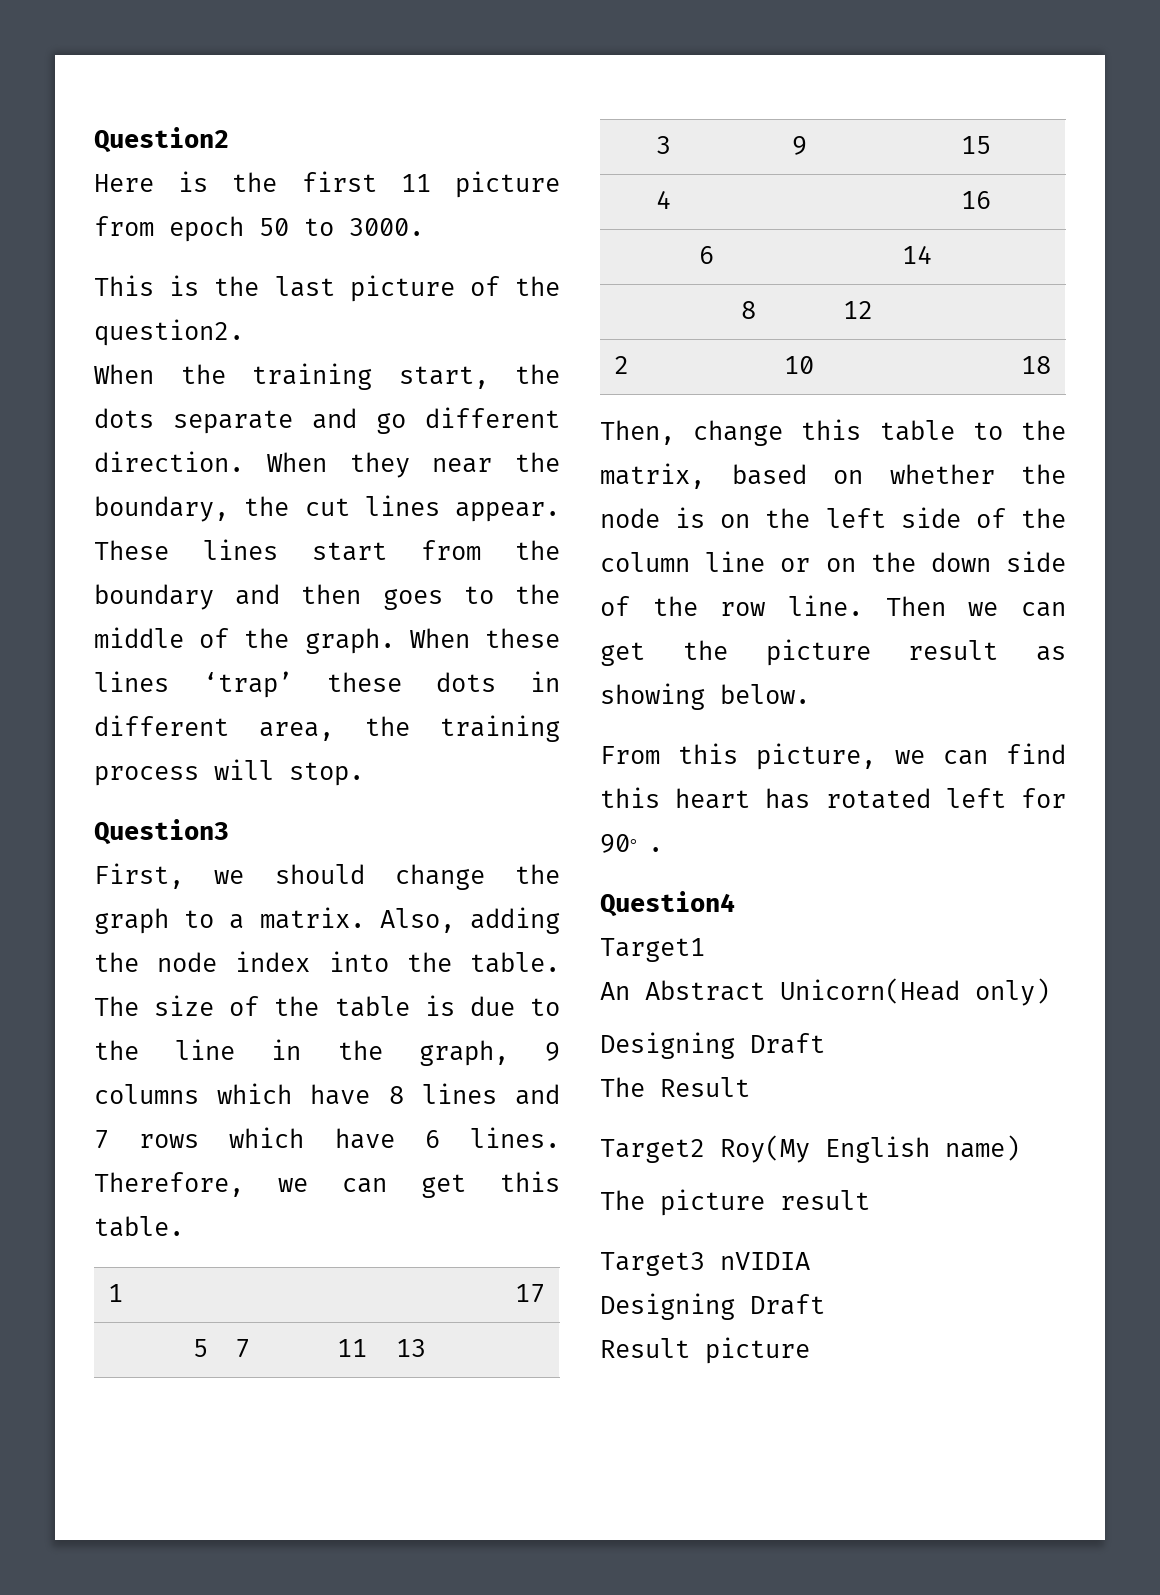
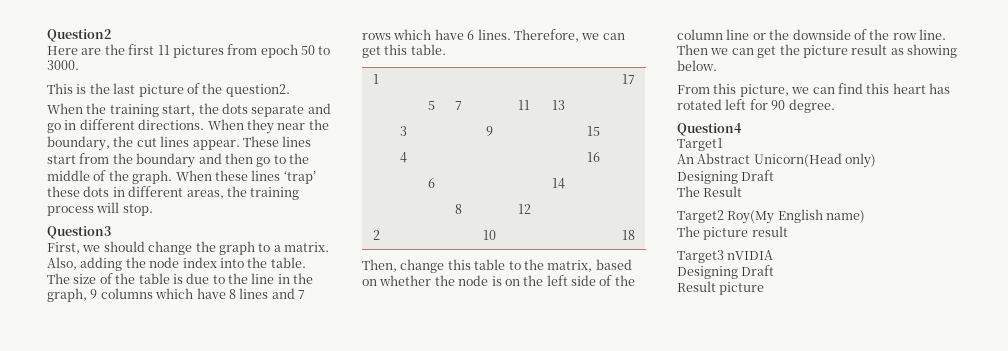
[178,171,209,192] is -> [81,48,102,55] are
[455,171,560,198] picture -> [172,45,224,58] pictures
[425,407,560,428] [94,451,244,472] different direction. -> [64,119,205,130] in different directions.
[382,588,443,610] goes -> [256,157,271,167] go
[259,722,335,741] area, -> [186,190,224,199] areas,
[825,551,1066,572] on the down side -> [769,29,851,40] the downside
[630,839,648,844] [648,847,663,852] 。. -> [788,99,835,113] degree.

